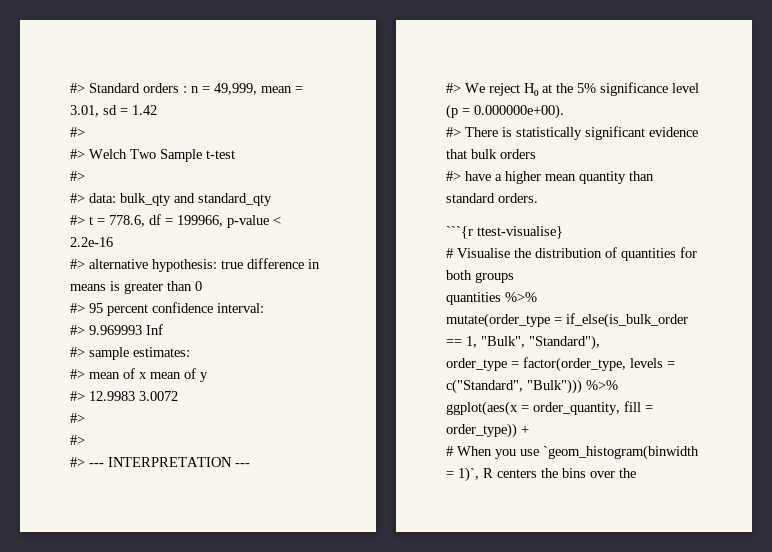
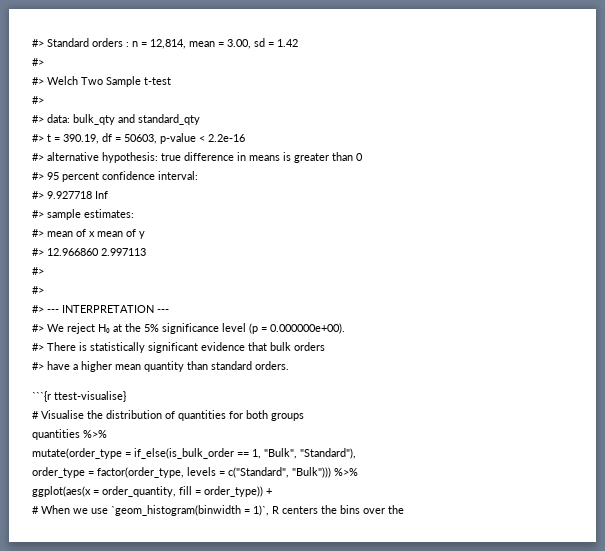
[214,83,257,95] 49,999, -> [150,39,186,49] 12,814,
[70,105,99,117] 3.01, -> [227,39,251,49] 3.00,
[109,215,145,227] 778.6, -> [63,134,99,144] 390.19,
[177,215,223,227] 199966, -> [124,134,157,144] 50603,
[89,325,142,335] 9.969993 -> [47,191,92,199] 9.927718
[89,391,178,401] 12.9983 3.0072 -> [47,248,146,256] 12.966860 2.997113
[495,449,516,459] you -> [73,508,88,514] we

